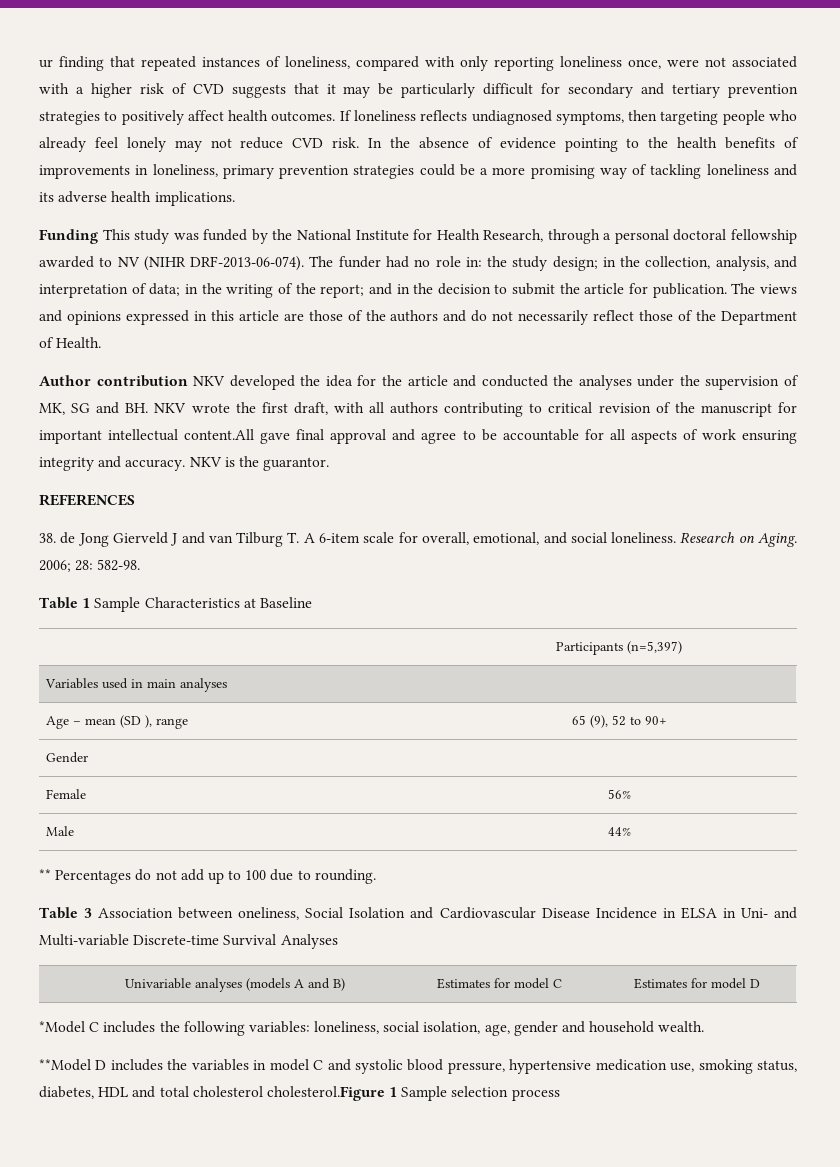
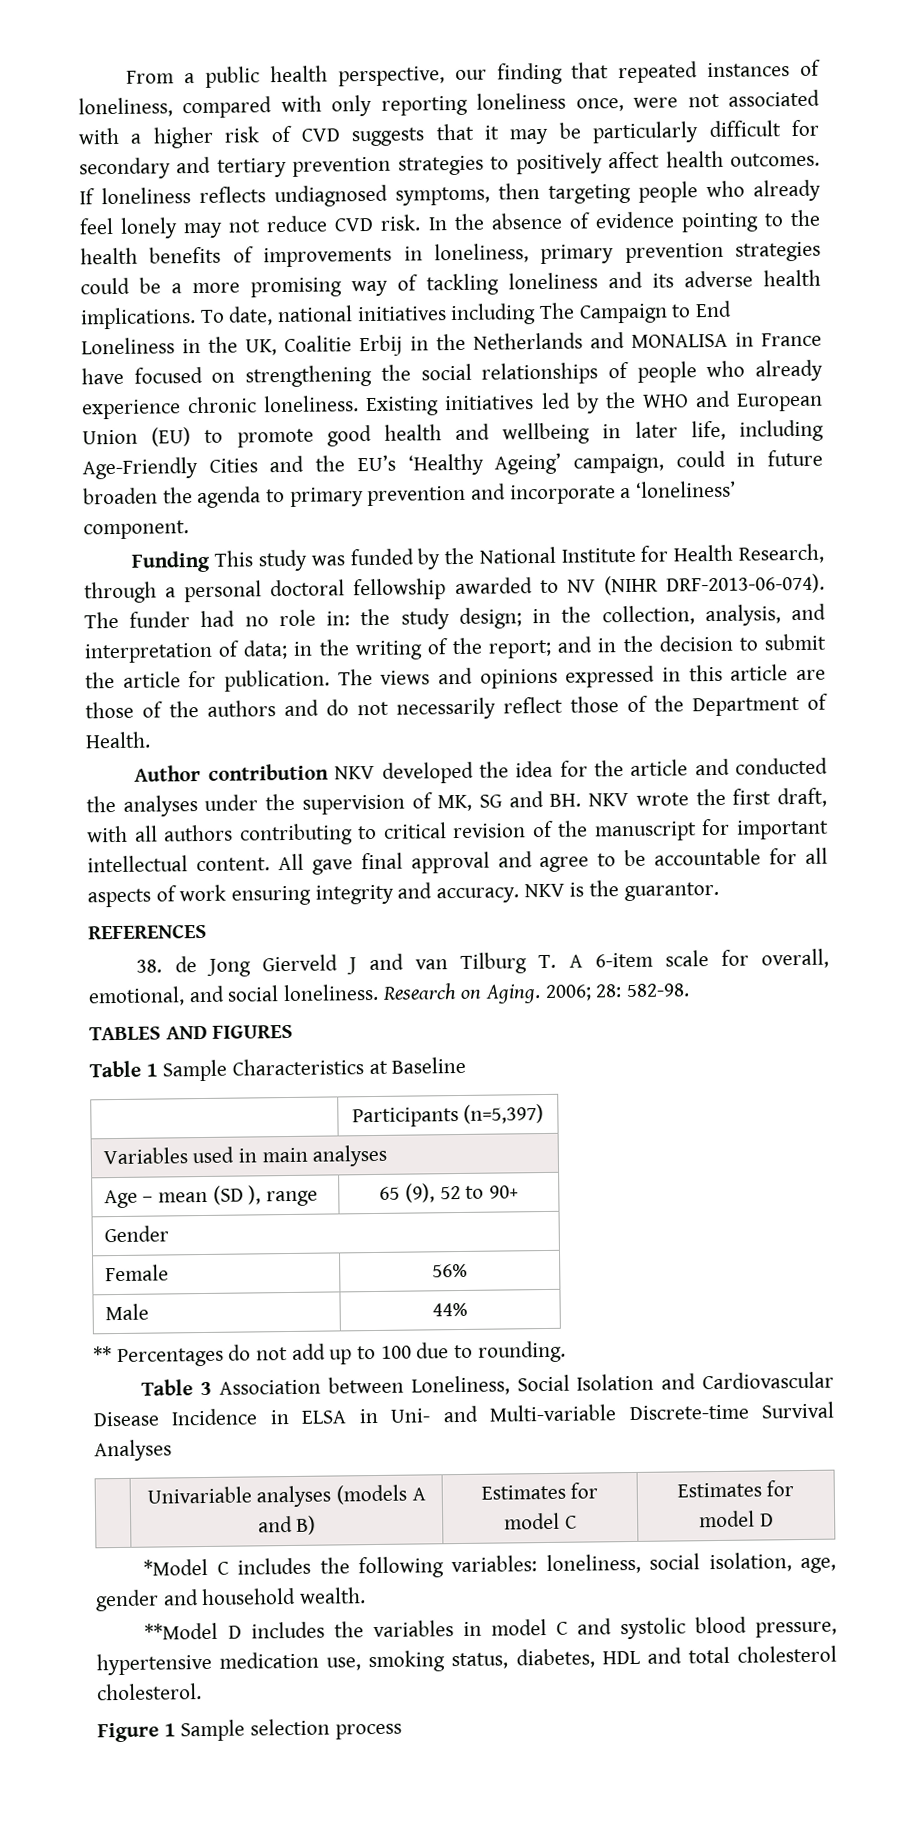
[39,59,53,68] ur -> [126,65,487,88] From a public health perspective, our
(235, 198) none -> [199,300,733,326] [81,332,822,357] [81,359,824,388] [82,390,824,420] [82,419,824,448] [82,449,823,480] [83,480,737,509] [83,520,189,540] To date, national initiatives including The Campaign to End Loneliness in the UK, Coalitie Erbij in the Netherlands and MONALISA in France have focused on strengthening the social relationships of people who already experience chronic loneliness. Existing initiatives led by the WHO and European Union (EU) to promote good health and wellbeing in later life, including Age-Friendly Cities and the EU’s ‘Healthy Ageing’ campaign, could in future broaden the agenda to primary prevention and incorporate a ‘loneliness’ component.
[184,429,255,440] content.All -> [195,853,304,872] content. All
(141, 565) none -> [89,1024,294,1041] // TABLES AND FIGURES
[238,907,300,920] oneliness, -> [410,1375,510,1396] Loneliness,
[266,1086,385,1101] cholesterol.Figure -> [97,1683,202,1701] [97,1722,159,1743] cholesterol. // Figure

